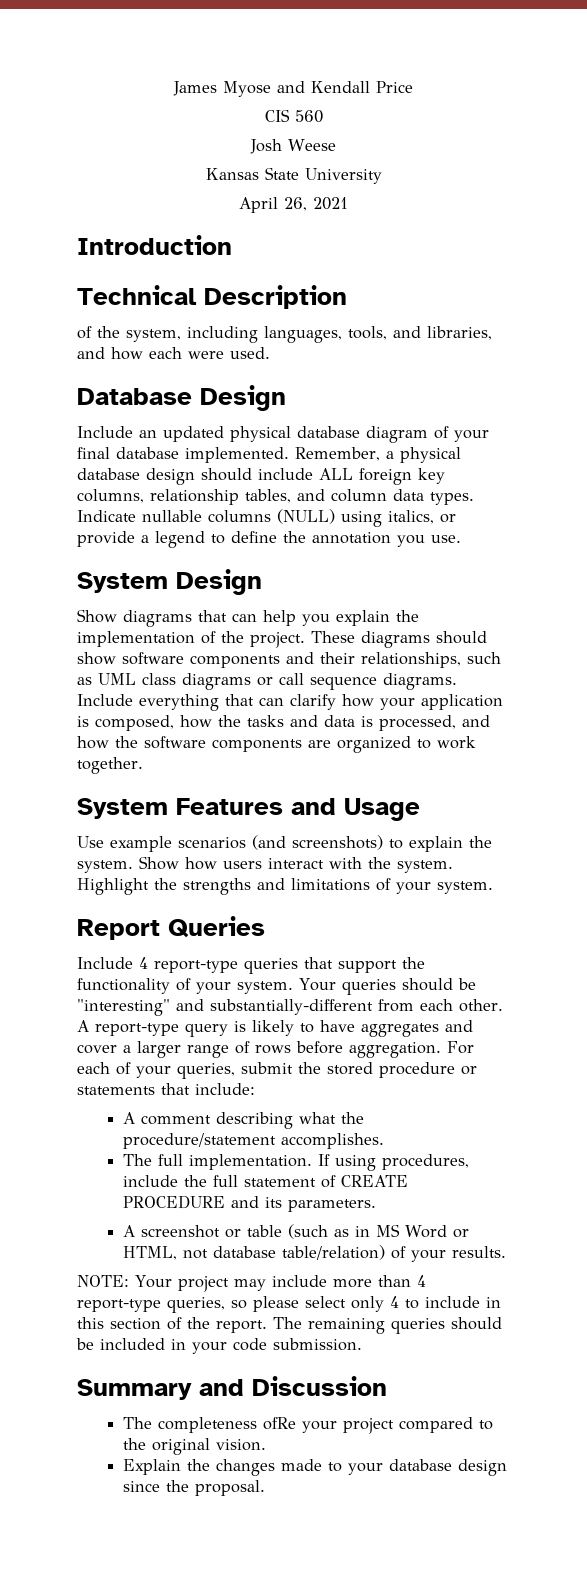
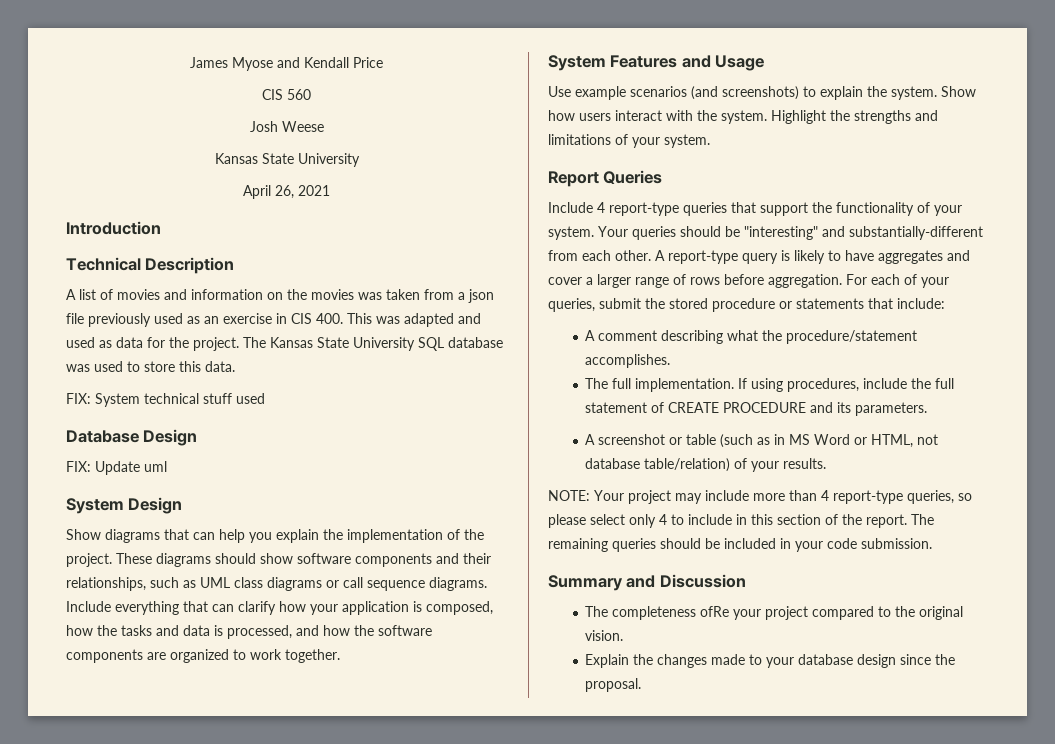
[77,326,492,343] [77,347,270,360] [77,385,286,411] [77,426,489,443] [77,447,461,463] [77,468,445,485] [77,489,474,505] [77,509,456,527] [77,531,461,548] of the system, including languages, tools, and libraries, and how each were used. // Database Design // Include an updated physical database diagram of your final database implemented. Remember, a physical database design should include ALL foreign key columns, relationship tables, and column data types. Indicate nullable columns (NULL) using italics, or provide a legend to define the annotation you use. -> [66,289,494,303] [66,313,481,327] [66,337,503,351] [66,361,235,372] [66,393,265,407] [66,429,198,446] [66,461,167,475] A list of movies and information on the movies was taken from a json file previously used as an exercise in CIS 400. This was adapted and used as data for the project. The Kansas State University SQL database was used to store this data. // FIX: System technical stuff used // Database Design // FIX: Update uml

